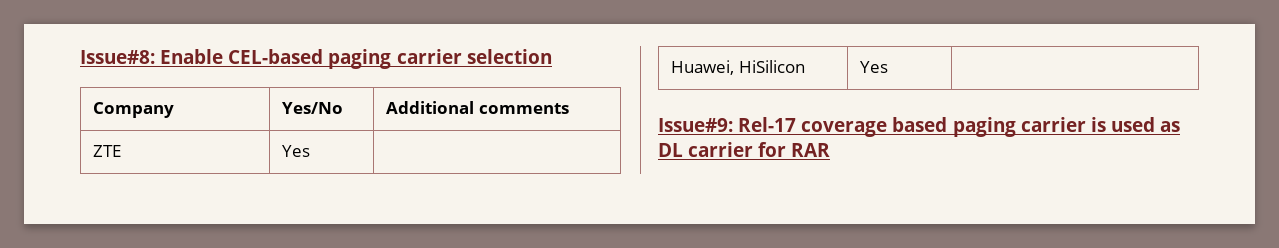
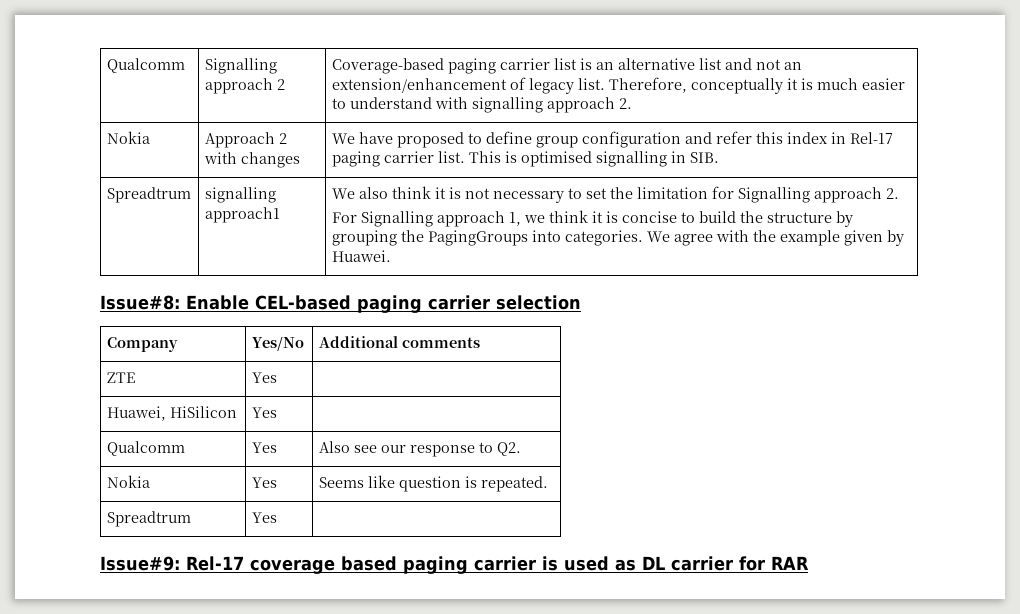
(80, 57) none -> [106,58,185,73] [204,58,277,74] [204,78,285,94] [331,58,802,74] [331,77,905,94] [331,97,632,113] [106,131,150,144] [204,132,287,148] [203,152,300,168] [331,131,893,148] [331,151,719,167] [106,187,191,203] [204,187,276,203] [204,207,280,223] [331,186,899,203] [331,210,853,227] [331,230,904,246] [331,250,391,262] Qualcomm | Signalling approach 2 | Coverage-based paging carrier list is an alternative list and not an extension/enhancement of legacy list. Therefore, conceptually it is much easier to understand with signalling approach 2. // Nokia | Approach 2 with changes | We have proposed to define group configuration and refer this index in Rel-17 paging carrier list. This is optimised signalling in SIB. // Spreadtrum | signalling approach1 | We also think it is not necessary to set the limitation for Signalling approach 2. // For Signalling approach 1, we think it is concise to build the structure by grouping the PagingGroups into categories. We agree with the example given by Huawei. //
(889, 67) none -> [106,441,185,456] [251,442,277,453] [318,441,521,457] [106,475,150,488] [251,477,277,488] [318,475,548,492] [106,511,191,527] [251,512,277,523] // Qualcomm | Yes | Also see our response to Q2. // Nokia | Yes | Seems like question is repeated. // Spreadtrum | Yes |

